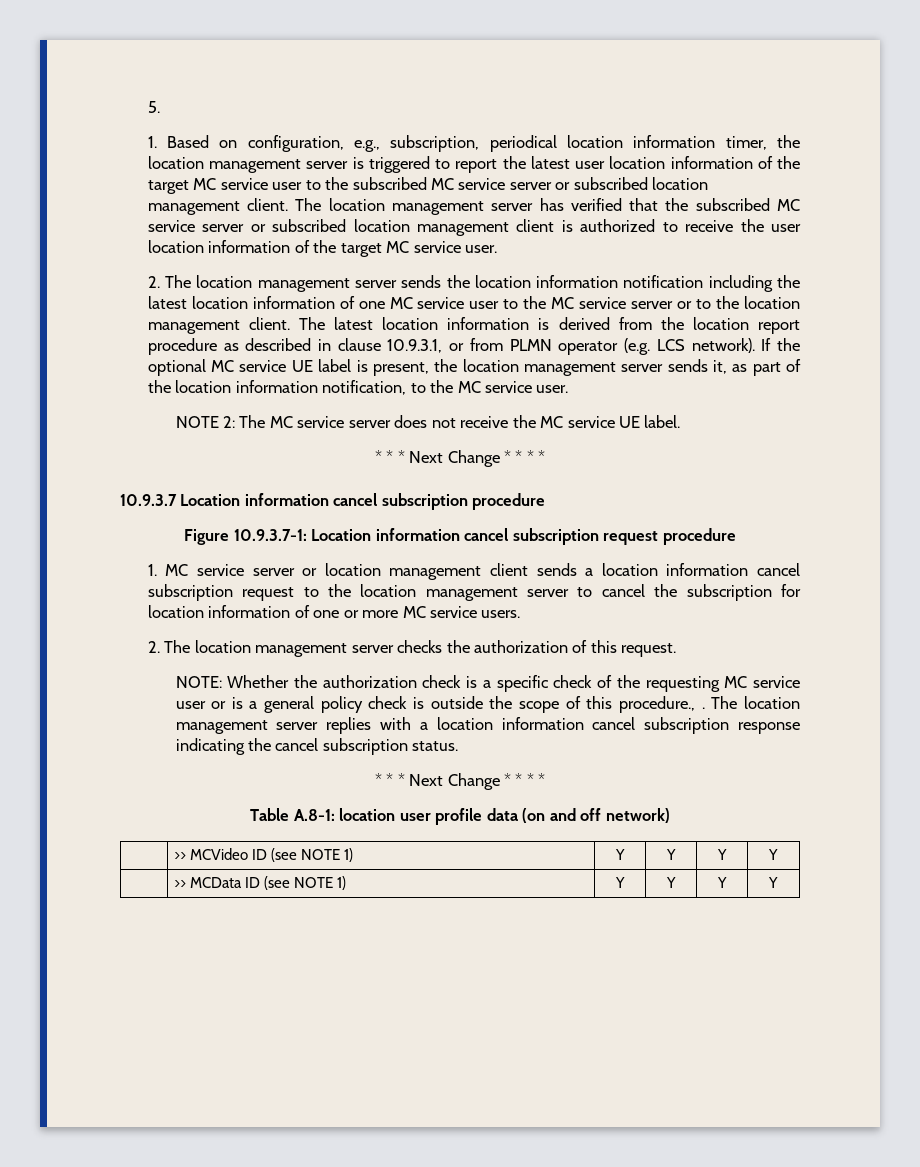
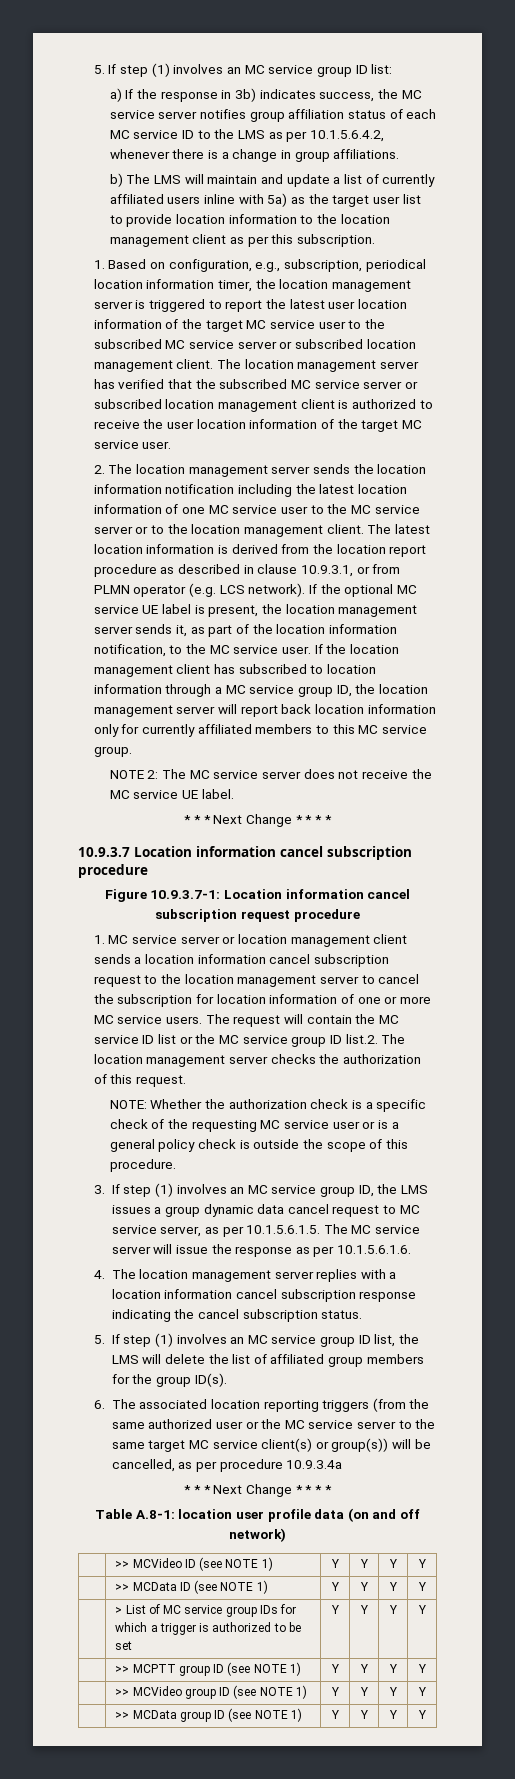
[147,101,160,113] 5. -> [93,63,393,77] [109,88,422,102] [109,109,437,122] [109,129,384,142] [109,149,400,162] [109,173,436,187] [109,193,421,207] [109,214,390,227] [109,234,375,247] 5. If step (1) involves an MC service group ID list: // a) If the response in 3b) indicates success, the MC service server notifies group affiliation status of each MC service ID to the LMS as per 10.1.5.6.4.2, whenever there is a change in group affiliations. // b) The LMS will maintain and update a list of currently affiliated users inline with 5a) as the target user list to provide location information to the location management client as per this subscription.
(569, 389) none -> [314,644,400,654] [93,664,377,677] [93,684,429,697] [93,704,436,717] [93,724,428,737] [93,746,132,757] If the location management client has subscribed to location information through a MC service group ID, the location management server will report back location information only for currently affiliated members to this MC service group.
[147,641,160,653] // 2. -> [205,1014,400,1027] [93,1034,378,1047] The request will contain the MC service ID list or the MC service group ID list.2.
[619,696,705,713] procedure., . -> [109,1159,176,1172] [93,1183,429,1197] [111,1204,420,1217] [111,1224,421,1237] [111,1244,412,1257] [93,1270,105,1279] procedure. // 3. If step (1) involves an MC service group ID, the LMS issues a group dynamic data cancel request to MC service server, as per 10.1.5.6.1.5. The MC service server will issue the response as per 10.1.5.6.1.6. // 4.
(459, 746) none -> [93,1333,420,1347] [111,1354,424,1367] [111,1373,227,1387] [93,1398,430,1412] [111,1419,436,1429] [111,1438,431,1452] [111,1459,343,1472] // 5. If step (1) involves an MC service group ID list, the LMS will delete the list of affiliated group members for the group ID(s). // 6. The associated location reporting triggers (from the same authorized user or the MC service server to the same target MC service client(s) or group(s)) will be cancelled, as per procedure 10.9.3.4a
(778, 882) none -> [115,1604,297,1617] [115,1622,301,1635] [115,1641,133,1650] [330,1605,339,1614] [359,1605,368,1614] [388,1605,397,1614] [417,1605,426,1614] [115,1662,301,1676] [330,1664,339,1673] [359,1664,368,1673] [388,1664,397,1673] [417,1664,426,1673] [115,1685,307,1699] [330,1687,339,1696] [359,1687,368,1696] [388,1687,397,1696] [417,1687,426,1696] [115,1708,302,1722] [330,1710,339,1719] [359,1710,368,1719] [388,1710,397,1719] [417,1710,426,1719] // | > List of MC service group IDs for which a trigger is authorized to be set | Y | Y | Y | Y // | >> MCPTT group ID (see NOTE 1) | Y | Y | Y | Y // | >> MCVideo group ID (see NOTE 1) | Y | Y | Y | Y // | >> MCData group ID (see NOTE 1) | Y | Y | Y | Y

